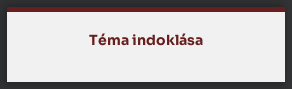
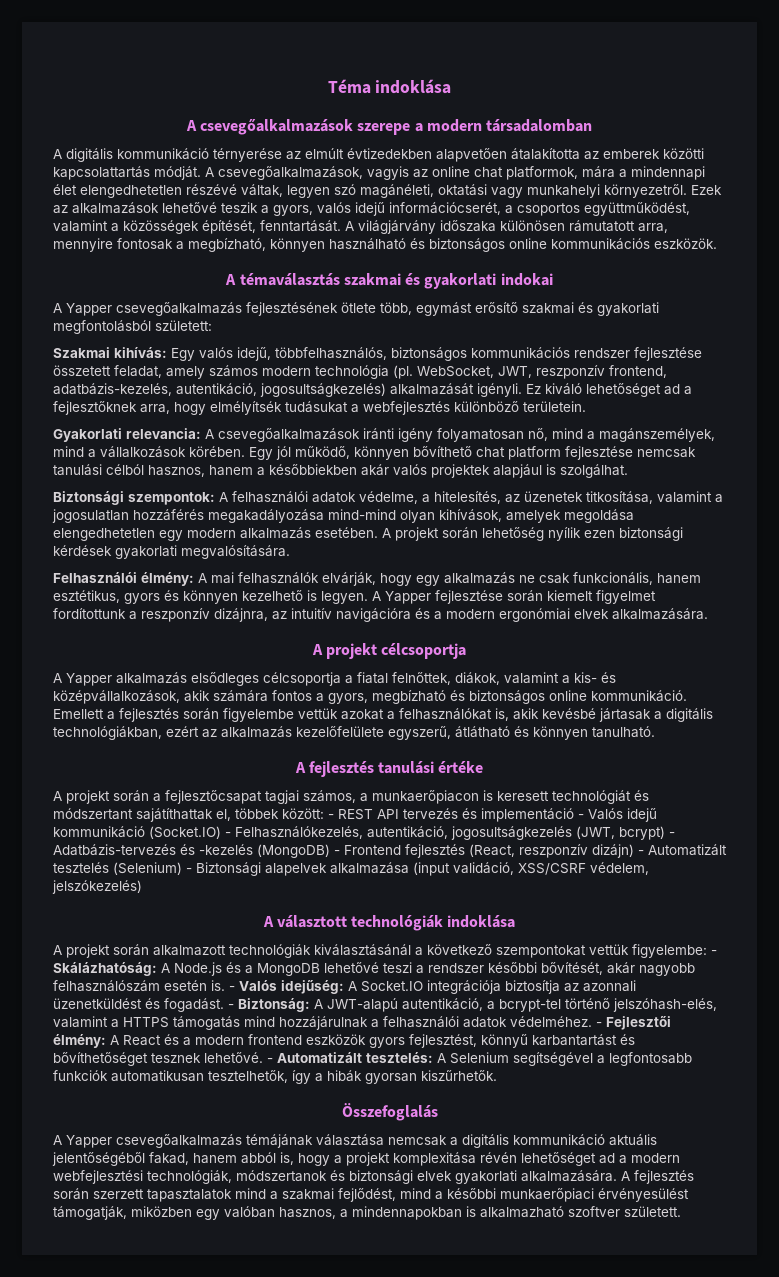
(204, 39) none -> [185,119,593,135] [53,148,704,162] [53,166,705,180] [53,184,722,198] [53,202,690,216] [53,220,668,234] [53,238,717,252] [225,273,553,289] [53,302,659,316] [53,320,212,334] [53,347,702,361] [53,365,667,379] [53,383,692,397] [53,401,586,415] [53,428,715,442] [53,446,696,460] [53,464,628,478] [53,491,723,505] [52,509,634,523] [53,527,683,541] [53,545,290,559] [53,572,701,586] [53,590,656,604] [53,608,708,622] [311,643,467,659] [53,672,616,686] [53,690,687,704] [53,708,713,722] [53,726,655,740] [294,761,484,777] [53,790,649,804] [53,808,657,822] [53,826,675,840] [53,844,727,858] [53,862,649,876] [52,880,142,894] [262,915,516,931] [53,944,717,958] [53,962,695,976] [53,980,636,994] [53,998,717,1012] [53,1016,671,1030] [53,1034,635,1048] [53,1052,692,1066] [53,1070,497,1084] [341,1103,438,1121] [53,1134,657,1148] [52,1152,680,1166] [53,1170,694,1184] [53,1188,689,1202] [53,1206,681,1220] // A csevegőalkalmazások szerepe a modern társadalomban // A digitális kommunikáció térnyerése az elmúlt évtizedekben alapvetően átalakította az emberek közötti kapcsolattartás módját. A csevegőalkalmazások, vagyis az online chat platformok, mára a mindennapi élet elengedhetetlen részévé váltak, legyen szó magánéleti, oktatási vagy munkahelyi környezetről. Ezek az alkalmazások lehetővé teszik a gyors, valós idejű információcserét, a csoportos együttműködést, valamint a közösségek építését, fenntartását. A világjárvány időszaka különösen rámutatott arra, mennyire fontosak a megbízható, könnyen használható és biztonságos online kommunikációs eszközök. // A témaválasztás szakmai és gyakorlati indokai // A Yapper csevegőalkalmazás fejlesztésének ötlete több, egymást erősítő szakmai és gyakorlati megfontolásból született: // Szakmai kihívás: Egy valós idejű, többfelhasználós, biztonságos kommunikációs rendszer fejlesztése összetett feladat, amely számos modern technológia (pl. WebSocket, JWT, reszponzív frontend, adatbázis-kezelés, autentikáció, jogosultságkezelés) alkalmazását igényli. Ez kiváló lehetőséget ad a fejlesztőknek arra, hogy elmélyítsék tudásukat a webfejlesztés különböző területein. // Gyakorlati relevancia: A csevegőalkalmazások iránti igény folyamatosan nő, mind a magánszemélyek, mind a vállalkozások körében. Egy jól működő, könnyen bővíthető chat platform fejlesztése nemcsak tanulási célból hasznos, hanem a későbbiekben akár valós projektek alapjául is szolgálhat. // Biztonsági szempontok: A felhasználói adatok védelme, a hitelesítés, az üzenetek titkosítása, valamint a jogosulatlan hozzáférés megakadályozása mind-mind olyan kihívások, amelyek megoldása elengedhetetlen egy modern alkalmazás esetében. A projekt során lehetőség nyílik ezen biztonsági kérdések gyakorlati megvalósítására. // Felhasználói élmény: A mai felhasználók elvárják, hogy egy alkalmazás ne csak funkcionális, hanem esztétikus, gyors és könnyen kezelhető is legyen. A Yapper fejlesztése során kiemelt figyelmet fordítottunk a reszponzív dizájnra, az intuitív navigációra és a modern ergonómiai elvek alkalmazására. // A projekt célcsoportja // A Yapper alkalmazás elsődleges célcsoportja a fiatal felnőttek, diákok, valamint a kis- és középvállalkozások, akik számára fontos a gyors, megbízható és biztonságos online kommunikáció. Emellett a fejlesztés során figyelembe vettük azokat a felhasználókat is, akik kevésbé jártasak a digitális technológiákban, ezért az alkalmazás kezelőfelülete egyszerű, átlátható és könnyen tanulható. // A fejlesztés tanulási értéke // A projekt során a fejlesztőcsapat tagjai számos, a munkaerőpiacon is keresett technológiát és módszertant sajátíthattak el, többek között: - REST API tervezés és implementáció - Valós idejű kommunikáció (Socket.IO) - Felhasználókezelés, autentikáció, jogosultságkezelés (JWT, bcrypt) - Adatbázis-tervezés és -kezelés (MongoDB) - Frontend fejlesztés (React, reszponzív dizájn) - Automatizált tesztelés (Selenium) - Biztonsági alapelvek alkalmazása (input validáció, XSS/CSRF védelem, jelszókezelés) // A választott technológiák indoklása // A projekt során alkalmazott technológiák kiválasztásánál a következő szempontokat vettük figyelembe: - Skálázhatóság: A Node.js és a MongoDB lehetővé teszi a rendszer későbbi bővítését, akár nagyobb felhasználószám esetén is. - Valós idejűség: A Socket.IO integrációja biztosítja az azonnali üzenetküldést és fogadást. - Biztonság: A JWT-alapú autentikáció, a bcrypt-tel történő jelszóhash-elés, valamint a HTTPS támogatás mind hozzájárulnak a felhasználói adatok védelméhez. - Fejlesztői élmény: A React és a modern frontend eszközök gyors fejlesztést, könnyű karbantartást és bővíthetőséget tesznek lehetővé. - Automatizált tesztelés: A Selenium segítségével a legfontosabb funkciók automatikusan tesztelhetők, így a hibák gyorsan kiszűrhetők. // Összefoglalás // A Yapper csevegőalkalmazás témájának választása nemcsak a digitális kommunikáció aktuális jelentőségéből fakad, hanem abból is, hogy a projekt komplexitása révén lehetőséget ad a modern webfejlesztési technológiák, módszertanok és biztonsági elvek gyakorlati alkalmazására. A fejlesztés során szerzett tapasztalatok mind a szakmai fejlődést, mind a későbbi munkaerőpiaci érvényesülést támogatják, miközben egy valóban hasznos, a mindennapokban is alkalmazható szoftver született.

